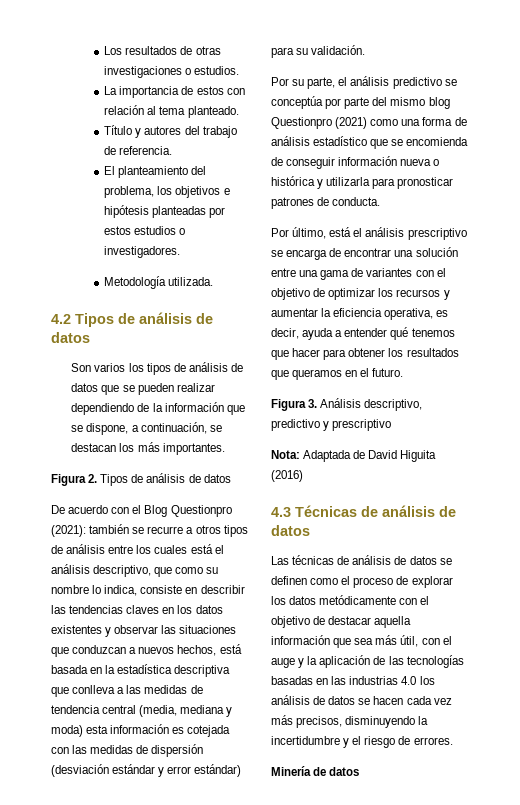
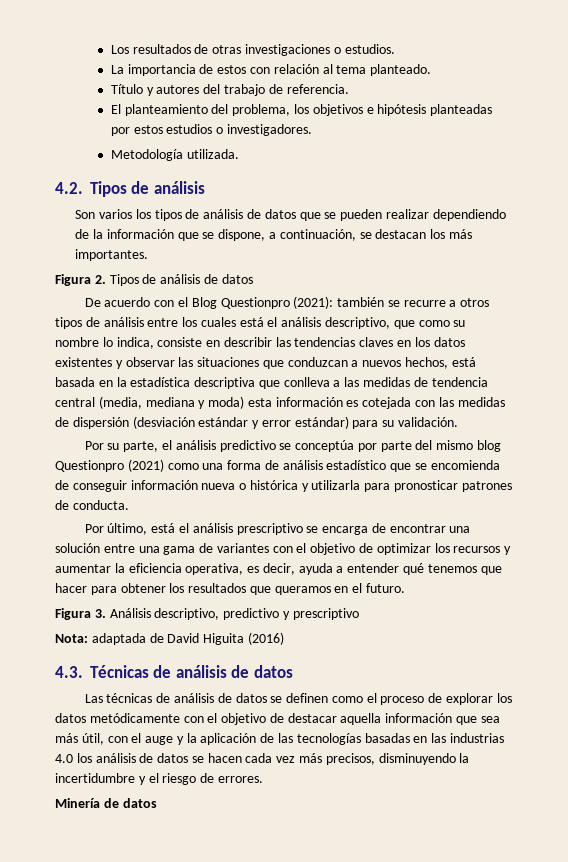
[51,312,213,327] [51,332,90,343] 4.2 Tipos de análisis de datos -> [55,181,205,197] 4.2. Tipos de análisis
[303,450,352,462] Adaptada -> [91,633,146,645] adaptada
[271,507,291,517] 4.3 -> [55,666,83,678] 4.3.

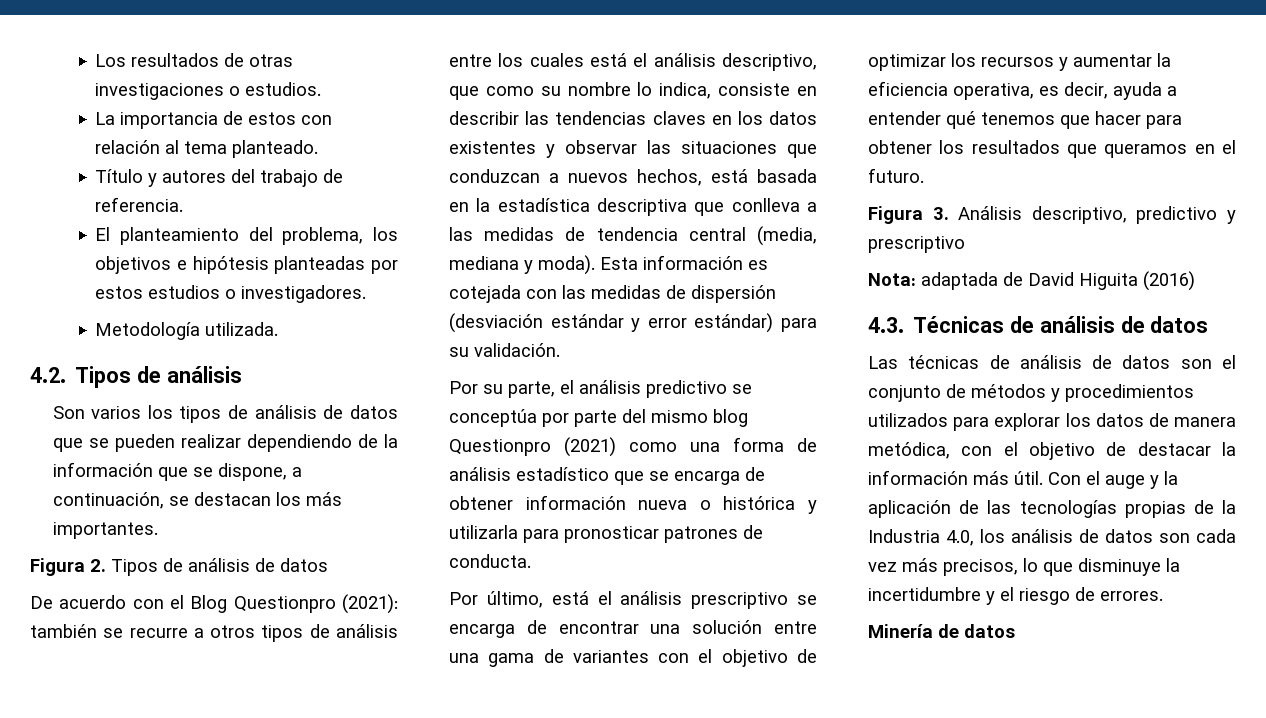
[208,396,272,409] moda) esta -> [538,255,638,275] moda). Esta
[430,460,500,470] [55,480,127,492] encomienda de conseguir -> [674,467,765,485] [449,496,513,510] encarga de obtener
[270,693,512,705] [55,713,180,723] se definen como el proceso de explorar los datos metódicamente -> [1180,355,1236,369] [868,384,1194,402] [868,413,1236,431] [868,442,950,459] son el conjunto de métodos y procedimientos utilizados para explorar los datos de manera metódica,
[340,713,500,725] [55,733,128,745] aquella información que sea más útil, con -> [1222,442,1236,456] [868,470,1081,485] la información más útil. Con
[364,733,504,743] [55,754,73,763] basadas en las industrias 4.0 -> [1124,500,1236,518] [868,529,974,546] propias de la Industria 4.0,
[191,753,242,763] se hacen -> [1159,533,1190,543] son
[378,753,456,765] disminuyendo -> [1023,558,1161,576] lo que disminuye

